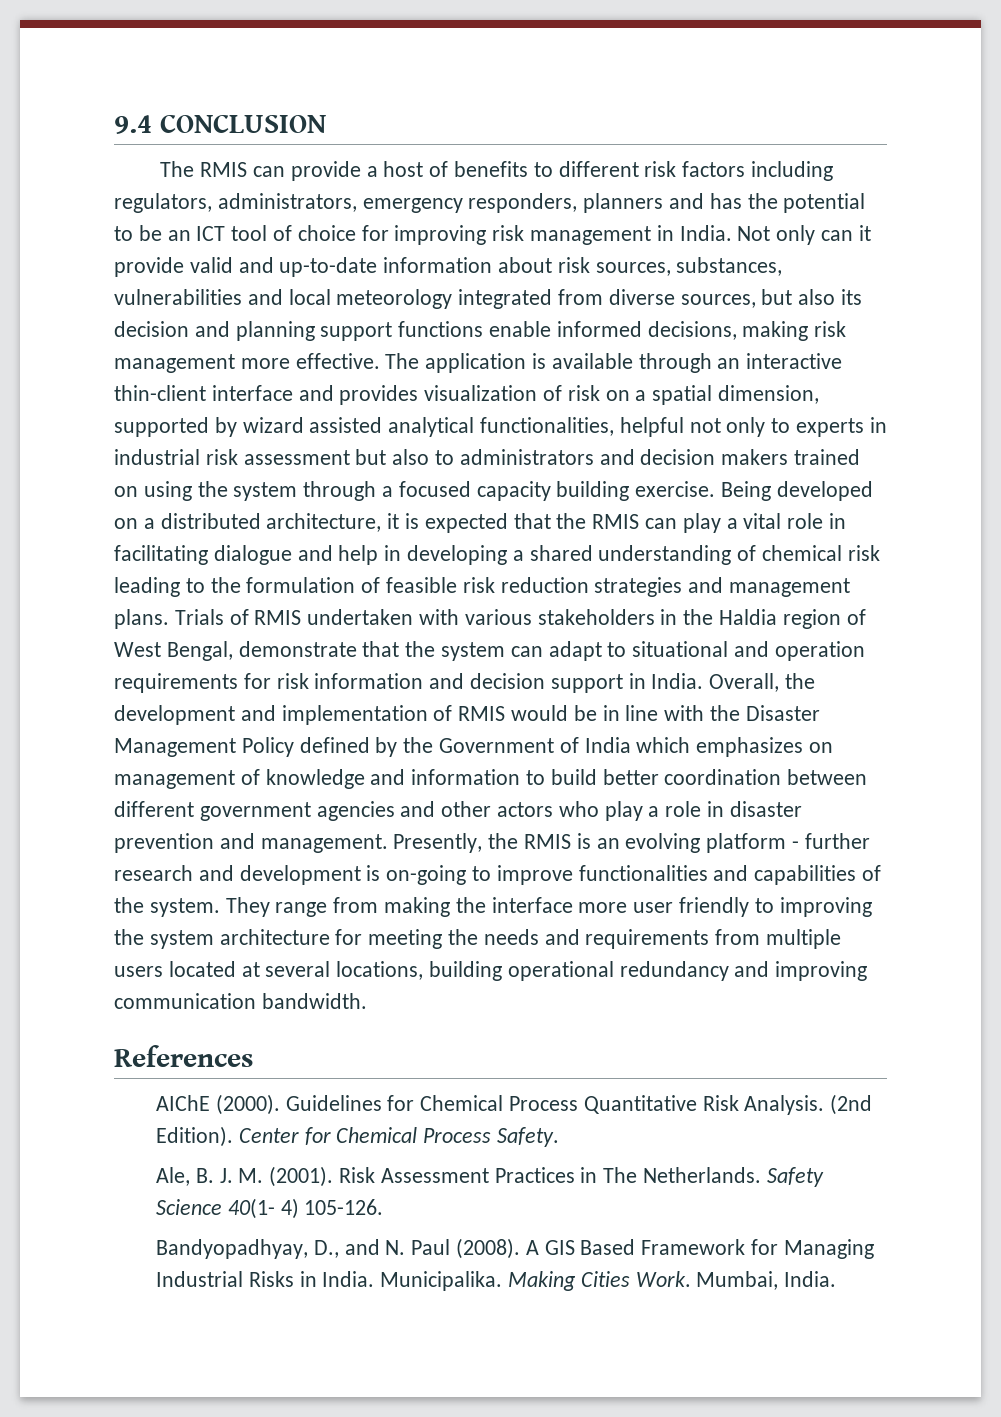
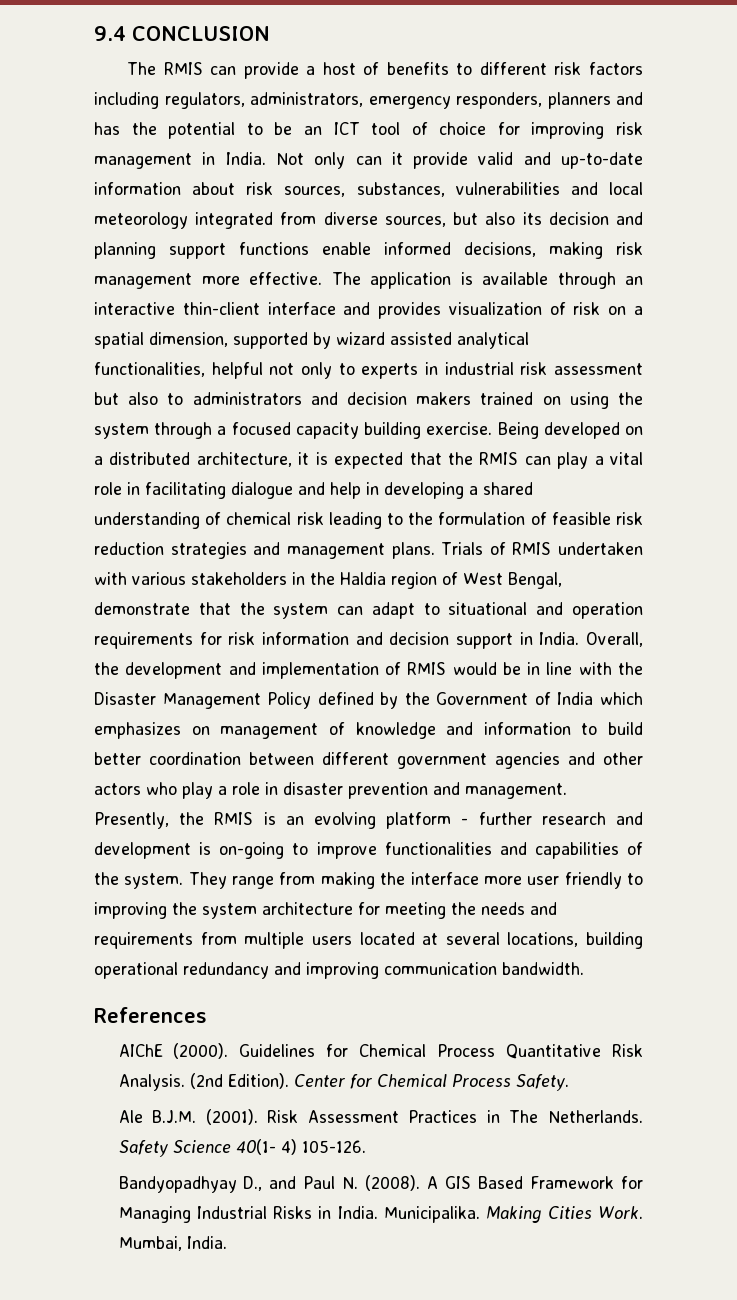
[155,1167,264,1186] Ale, B. J. M. -> [118,1110,197,1123] Ale B.J.M.
[155,1239,308,1259] Bandyopadhyay, -> [118,1176,237,1193] Bandyopadhyay
[385,1239,451,1255] N. Paul -> [303,1176,359,1189] Paul N.

